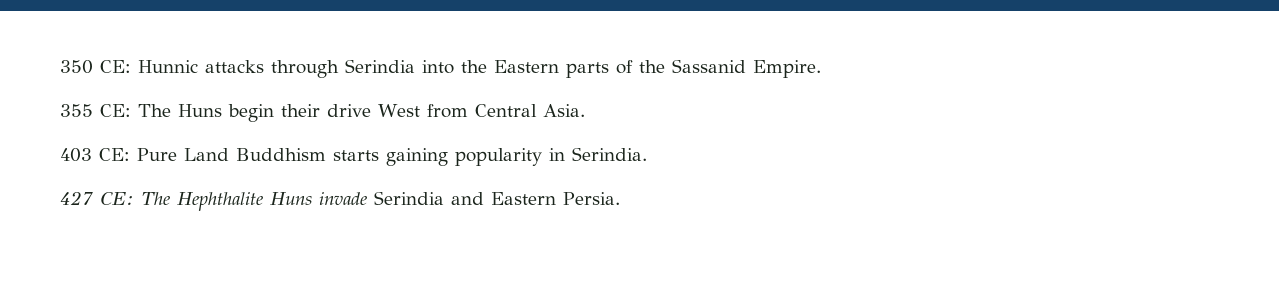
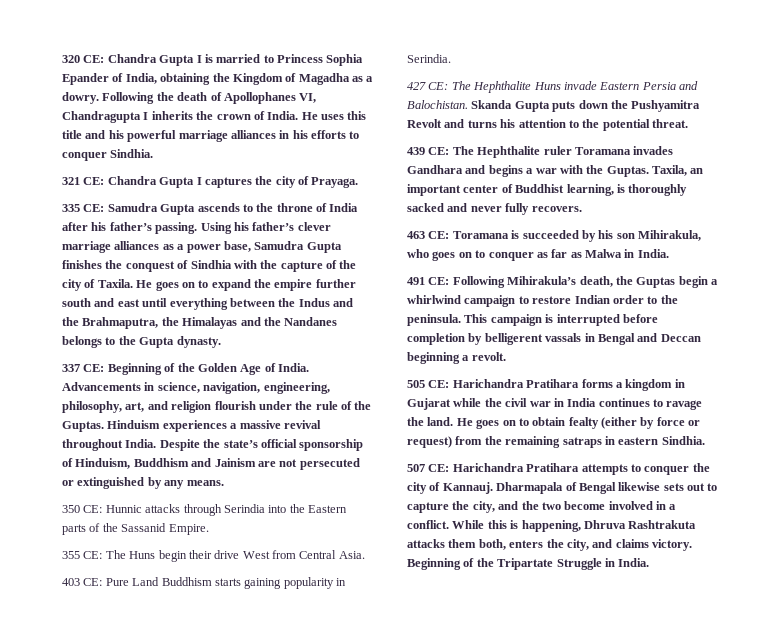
(60, 67) none -> [62,54,364,66] [62,73,374,85] [62,92,317,104] [62,111,367,123] [62,130,360,142] [62,149,154,161] [62,176,359,188] [62,203,359,215] [62,222,331,234] [62,241,342,253] [62,260,357,272] [62,279,356,291] [62,298,353,310] [62,317,338,329] [62,336,221,348] [62,363,309,375] [62,382,330,394] [62,401,372,413] [62,420,321,432] [62,439,364,451] [62,458,360,470] [62,477,224,489] 320 CE: Chandra Gupta I is married to Princess Sophia Epander of India, obtaining the Kingdom of Magadha as a dowry. Following the death of Apollophanes VI, Chandragupta I inherits the crown of India. He uses this title and his powerful marriage alliances in his efforts to conquer Sindhia. // 321 CE: Chandra Gupta I captures the city of Prayaga. // 335 CE: Samudra Gupta ascends to the throne of India after his father’s passing. Using his father’s clever marriage alliances as a power base, Samudra Gupta finishes the conquest of Sindhia with the capture of the city of Taxila. He goes on to expand the empire further south and east until everything between the Indus and the Brahmaputra, the Himalayas and the Nandanes belongs to the Gupta dynasty. // 337 CE: Beginning of the Golden Age of India. Advancements in science, navigation, engineering, philosophy, art, and religion flourish under the rule of the Guptas. Hinduism experiences a massive revival throughout India. Despite the state’s official sponsorship of Hinduism, Buddhism and Jainism are not persecuted or extinguished by any means. //
[374,191,620,205] Serindia and Eastern Persia. -> [599,81,698,90] [407,100,701,112] [407,119,688,131] [407,146,674,158] [407,165,704,177] [407,184,688,196] [407,203,582,215] [407,230,701,242] [407,249,669,261] [407,276,718,288] [407,295,678,307] [407,314,658,326] [407,333,701,345] [407,352,506,364] [407,379,685,391] [407,398,703,410] [407,417,701,429] [407,436,705,448] [407,463,710,475] [407,482,718,494] [407,501,677,513] [407,520,697,532] [407,539,692,551] [407,558,650,570] Eastern Persia and Balochistan. Skanda Gupta puts down the Pushyamitra Revolt and turns his attention to the potential threat. // 439 CE: The Hephthalite ruler Toramana invades Gandhara and begins a war with the Guptas. Taxila, an important center of Buddhist learning, is thoroughly sacked and never fully recovers. // 463 CE: Toramana is succeeded by his son Mihirakula, who goes on to conquer as far as Malwa in India. // 491 CE: Following Mihirakula’s death, the Guptas begin a whirlwind campaign to restore Indian order to the peninsula. This campaign is interrupted before completion by belligerent vassals in Bengal and Deccan beginning a revolt. // 505 CE: Harichandra Pratihara forms a kingdom in Gujarat while the civil war in India continues to ravage the land. He goes on to obtain fealty (either by force or request) from the remaining satraps in eastern Sindhia. // 507 CE: Harichandra Pratihara attempts to conquer the city of Kannauj. Dharmapala of Bengal likewise sets out to capture the city, and the two become involved in a conflict. While this is happening, Dhruva Rashtrakuta attacks them both, enters the city, and claims victory. Beginning of the Tripartate Struggle in India.

